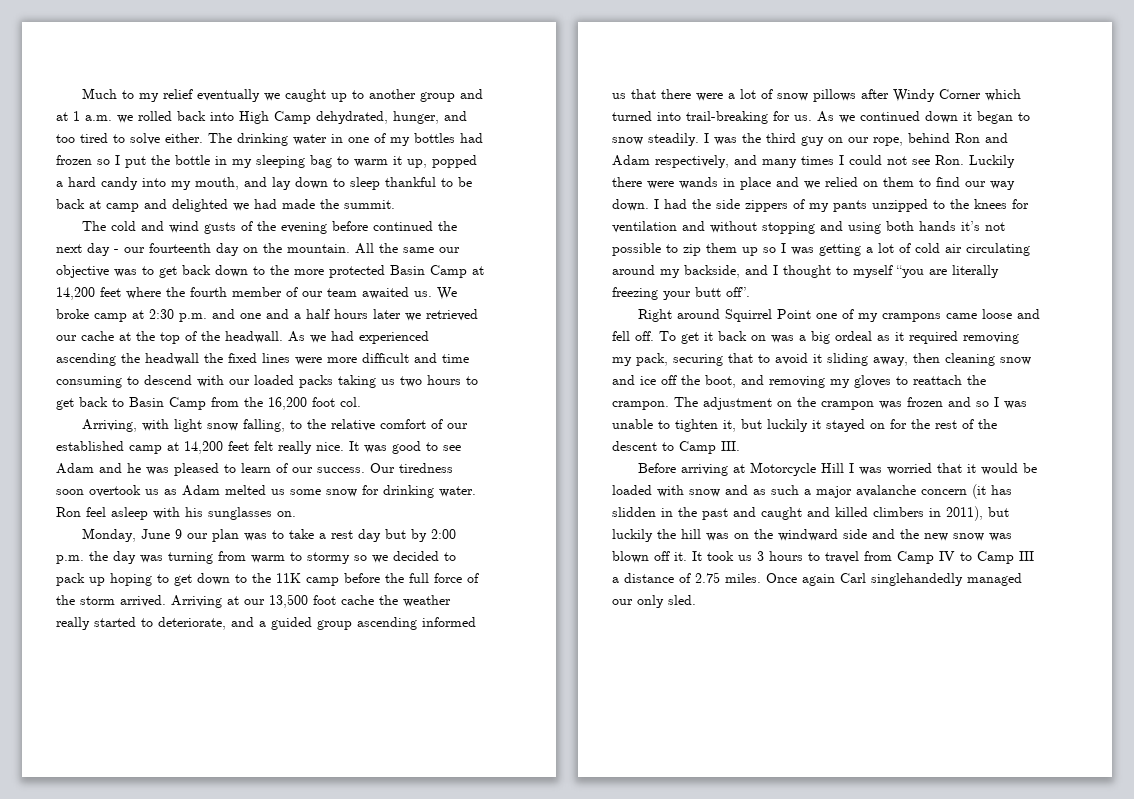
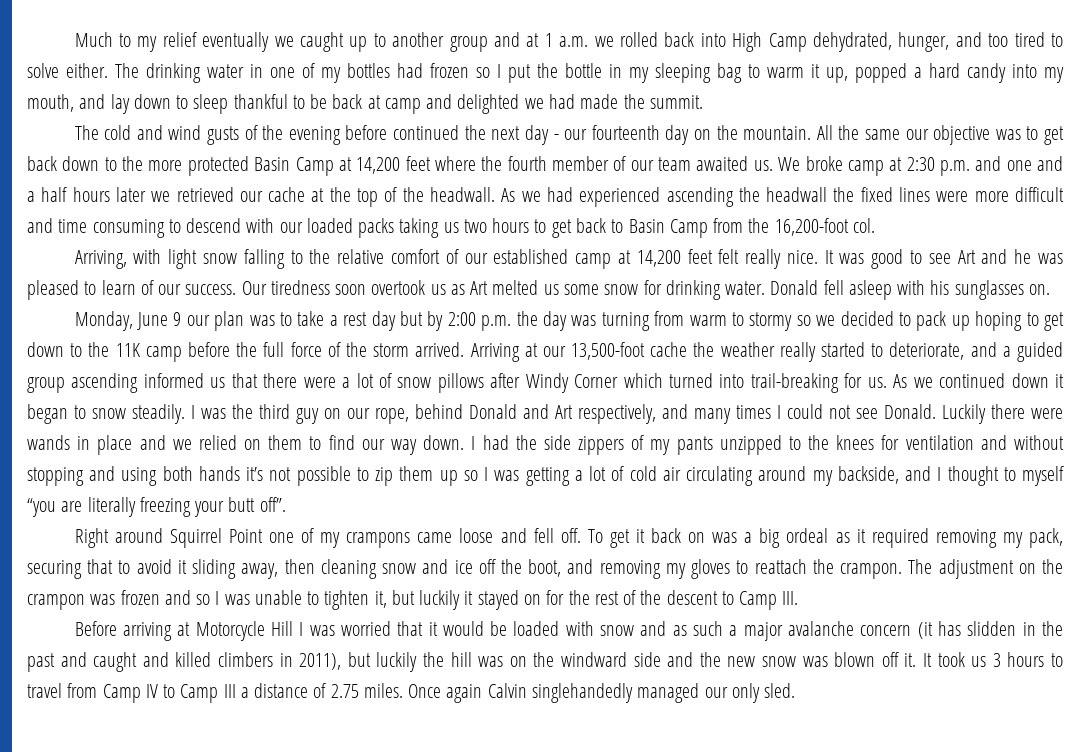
[268,397,335,410] 16,200 foot -> [774,218,849,236] 16,200-foot
[242,419,285,432] falling, -> [243,249,285,269] falling
[56,463,94,474] Adam -> [957,250,976,264] Art
[182,485,220,496] Adam -> [470,281,489,295] Art
[56,507,106,517] Ron feel -> [770,280,844,295] Donald fell
[269,594,336,608] 13,500 foot -> [571,342,646,360] 13,500-foot
[955,133,1008,143] [612,155,650,166] Ron and Adam -> [468,404,574,419] Donald and Art
[935,155,964,165] Ron. -> [883,404,936,419] Donald.
[840,573,866,583] Carl -> [487,683,527,698] Calvin

